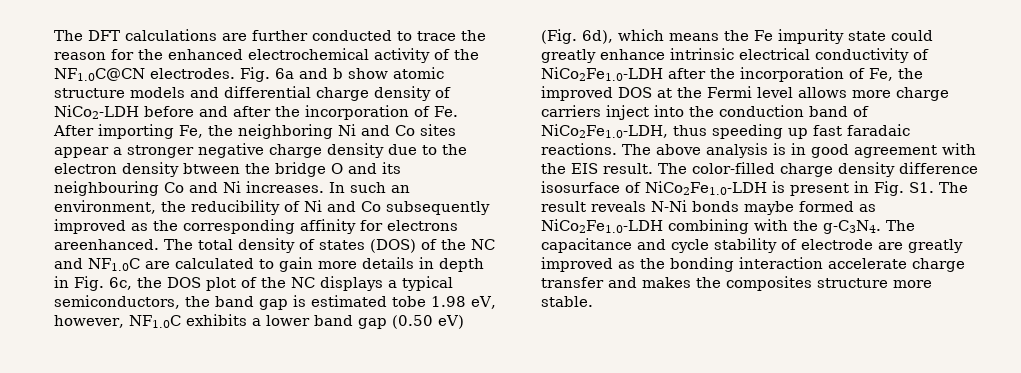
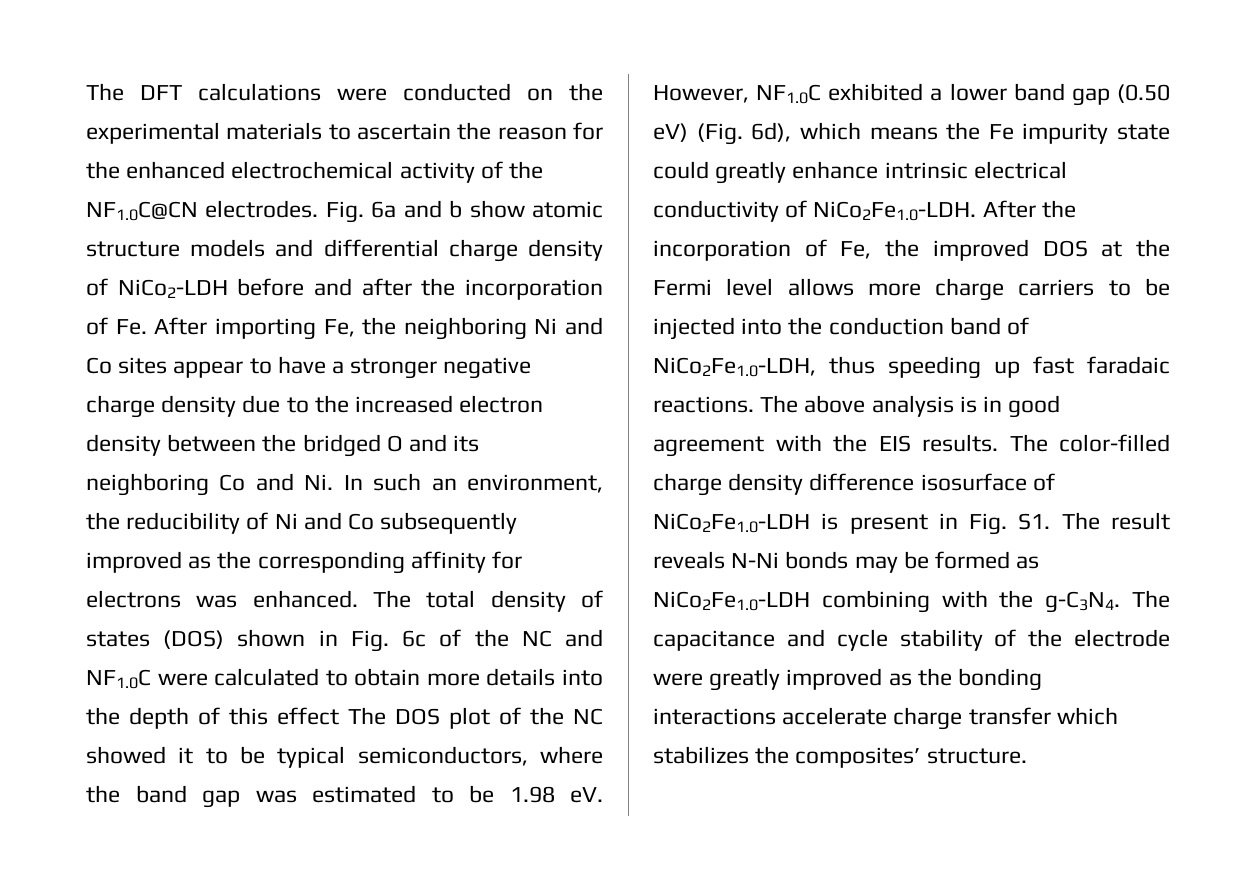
[222,30,456,41] are further conducted to trace -> [337,83,603,101] [86,122,451,144] were conducted on the experimental materials to ascertain
(109, 152) none -> [249,356,326,374] to have
(467, 149) none -> [355,395,454,413] increased
[183,162,326,177] btween the bridge -> [167,434,381,457] between the bridged
[54,181,159,196] neighbouring -> [86,473,209,496] neighboring
[223,181,324,193] Ni increases. -> [304,474,334,490] Ni.
[54,239,159,250] areenhanced. -> [196,590,358,608] was enhanced.
(416, 246) none -> [237,629,427,652] shown in Fig. 6c
[145,261,170,269] are -> [157,673,208,686] were
[279,257,313,272] gain -> [354,668,421,686] obtain
[419,257,484,272] [54,276,162,291] in depth in Fig. 6c, the -> [561,669,603,686] [86,707,386,729] into the depth of this effect The
[320,276,397,291] displays a -> [86,746,265,764] showed it to be
(180, 302) none -> [539,746,603,764] where
[293,295,496,309] [54,314,247,328] is estimated tobe 1.98 eV, however, NF1.0C exhibits -> [255,785,603,803] [653,83,924,104] was estimated to be 1.98 eV. However, NF1.0C exhibited
[541,67,706,81] NiCo2Fe1.0-LDH after -> [813,200,1036,221] NiCo2Fe1.0-LDH. After
[606,105,649,120] inject -> [1108,278,1170,296] [653,317,735,340] to be injected
[603,163,653,174] result. -> [922,434,998,452] results.
[744,201,794,215] maybe -> [854,551,929,573] may be
[801,239,903,250] electrode are -> [1028,629,1170,647] [653,673,703,686] the electrode were
[739,257,823,269] interaction -> [653,708,776,725] interactions
[608,276,932,291] [541,296,593,307] and makes the composites structure more stable. -> [1056,707,1118,725] [653,746,1027,768] which stabilizes the composites’ structure.

